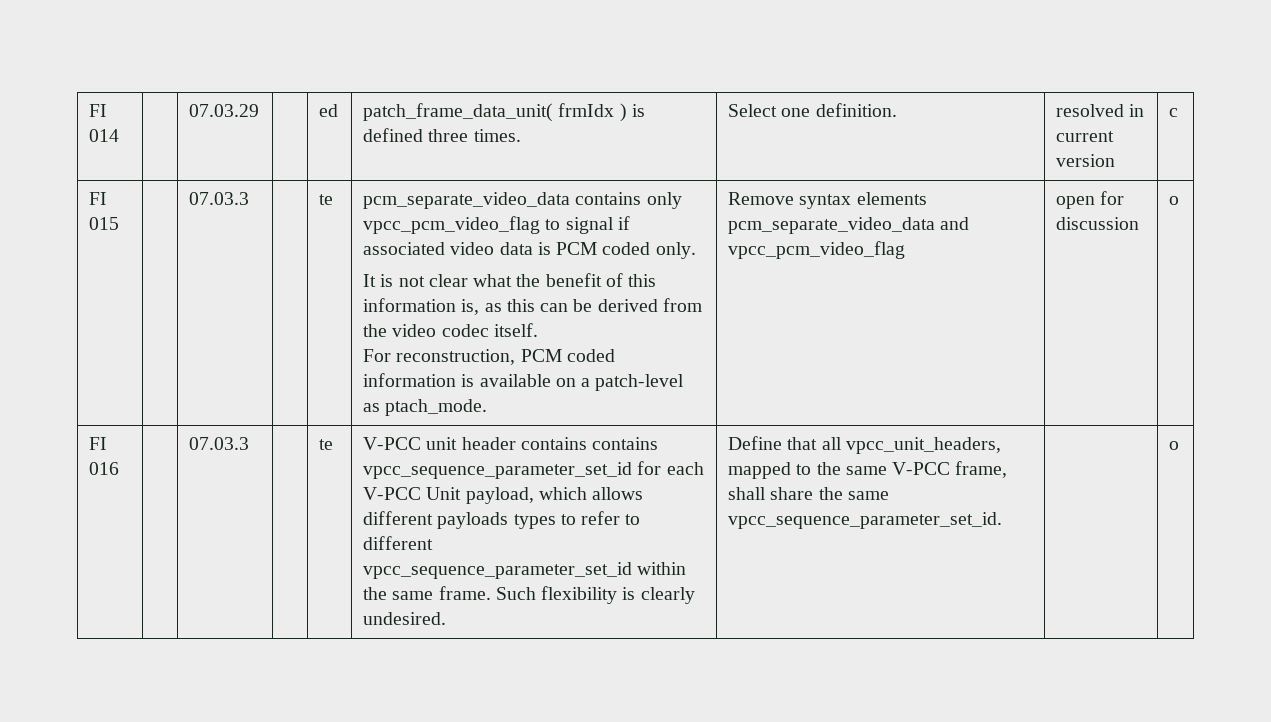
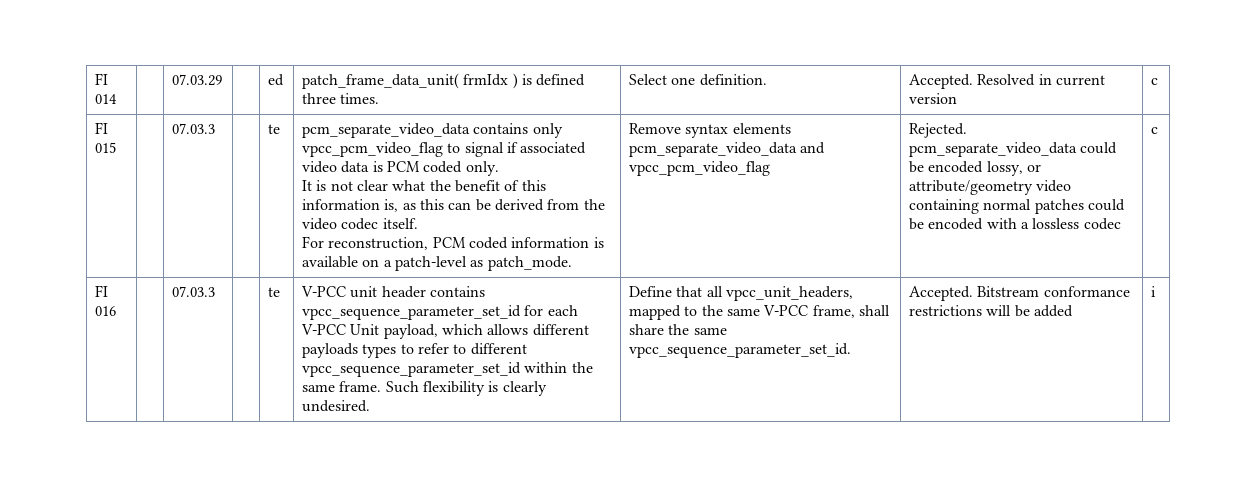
[1056,104,1125,117] resolved -> [909,74,1036,89] Accepted. Resolved
[385,399,488,416] ptach_mode. -> [487,256,572,271] patch_mode.
[1056,191,1125,209] [1056,217,1140,230] [1169,196,1180,205] open for discussion | o -> [909,123,968,138] [909,142,1118,157] [909,161,1042,176] [909,180,1072,195] [909,199,1126,214] [909,218,1121,230] [1151,127,1159,134] Rejected. pcm_separate_video_data could be encoded lossy, or attribute/geometry video containing normal patches could be encoded with a lossless codec | c
[592,437,659,450] contains -> (486, 291) none
[1169,441,1180,450] | o -> [909,286,1130,301] [909,305,1074,317] [1151,286,1157,297] Accepted. Bitstream conformance restrictions will be added | i

